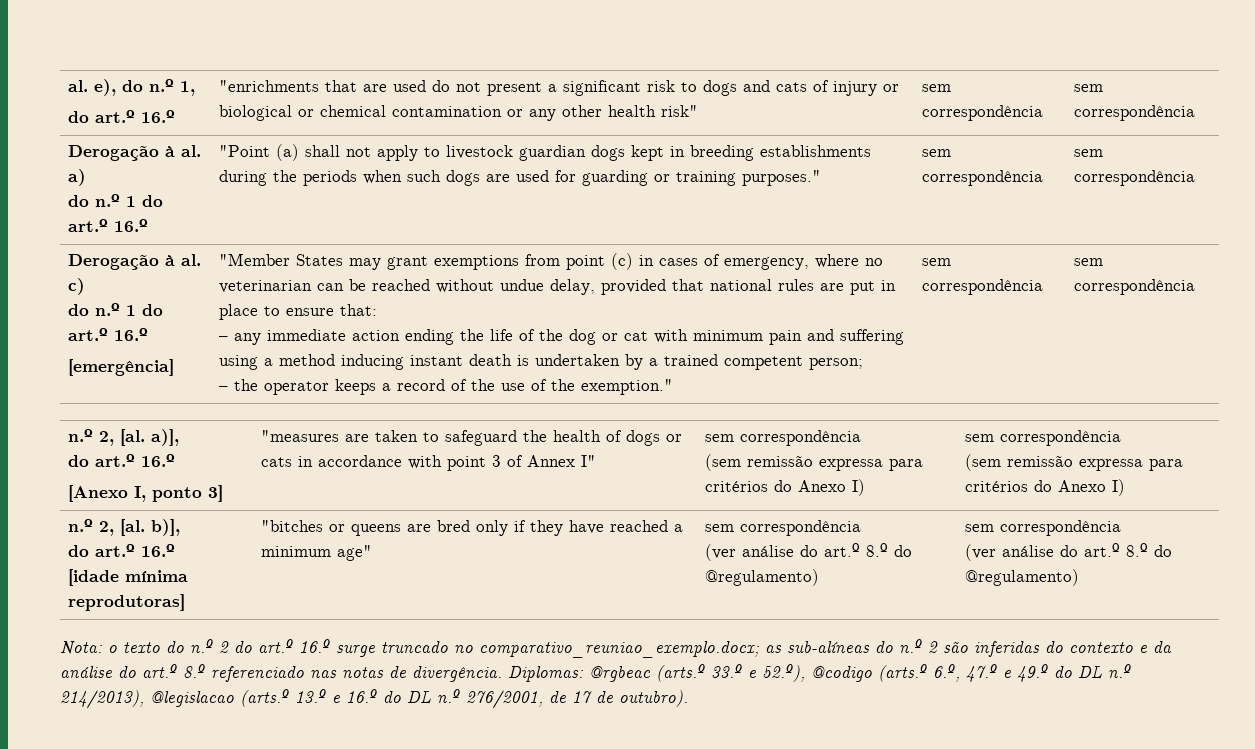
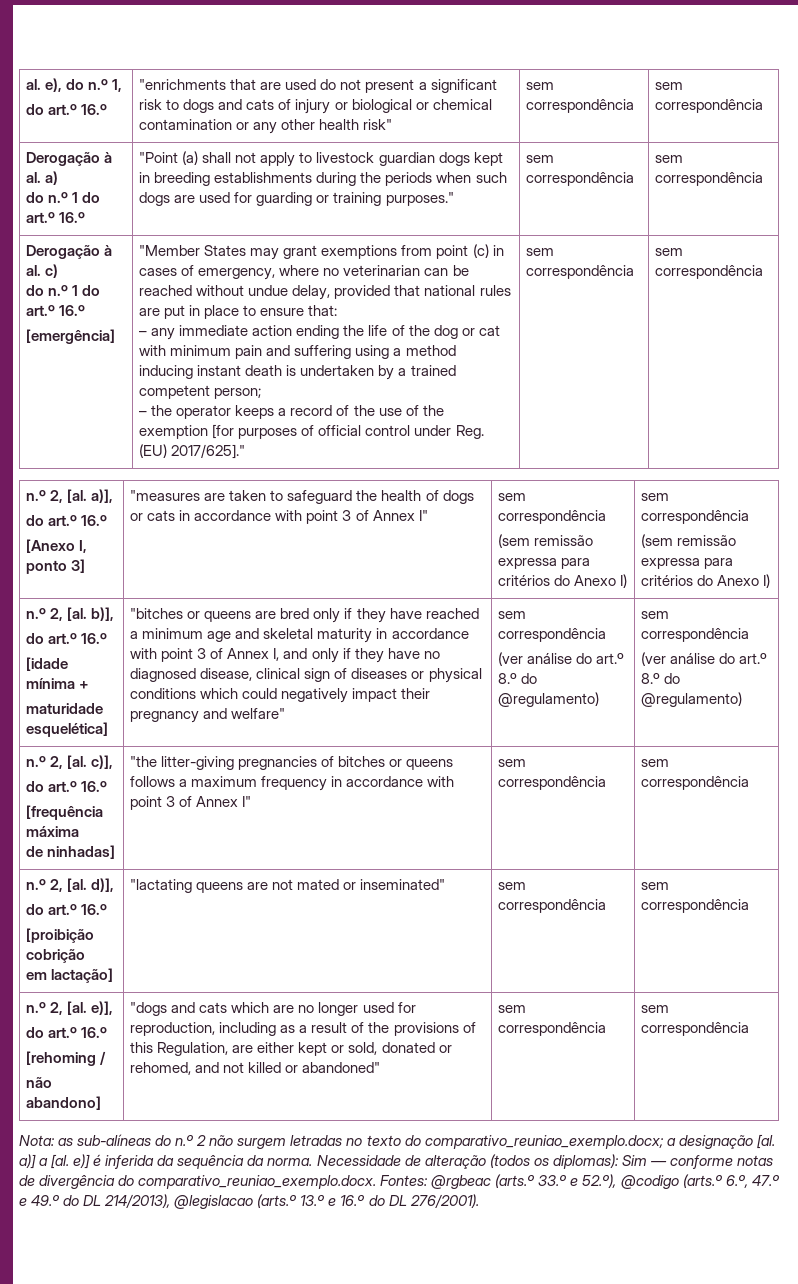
[581,379,674,395] exemption." -> [139,424,484,439] [139,444,246,459] exemption [for purposes of official control under Reg. (EU) 2017/625]."
[68,594,186,611] reprodutoras] -> [79,681,90,689] [26,703,104,714] [26,722,109,737] + // maturidade esquelética]
[337,545,373,561] age" -> [207,628,469,643] [130,648,440,663] [130,668,482,683] [130,688,431,703] [130,708,286,723] age and skeletal maturity in accordance with point 3 of Annex I, and only if they have no diagnosed disease, clinical sign of diseases or physical conditions which could negatively impact their pregnancy and welfare"
[60,639,760,658] // Nota: o texto do n.º 2 do art.º 16.º surge truncado no comparativo_reuniao_exemplo.docx; -> [26,755,114,769] [26,781,108,792] [26,805,104,820] [26,826,80,837] [26,845,116,859] [130,756,454,770] [130,776,455,791] [130,796,252,810] [498,759,527,767] [498,776,607,790] [641,759,670,767] [641,776,750,790] [26,878,115,892] [26,904,108,915] [26,928,95,943] [26,949,86,963] [26,968,114,983] [130,879,446,893] [498,882,527,890] [498,899,607,913] [641,882,670,890] [641,899,750,913] [26,1001,114,1015] [26,1027,108,1038] [26,1051,107,1066] [26,1077,53,1088] [26,1096,102,1110] [130,1002,416,1016] [130,1022,476,1036] [130,1042,452,1056] [130,1062,381,1075] [498,1005,527,1013] [498,1022,607,1036] [641,1005,670,1013] [641,1022,750,1036] [19,1135,55,1146] // n.º 2, [al. c)], // do art.º 16.º // [frequência máxima // de ninhadas] | "the litter-giving pregnancies of bitches or queens follows a maximum frequency in accordance with point 3 of Annex I" | sem correspondência | sem correspondência // n.º 2, [al. d)], // do art.º 16.º // [proibição cobrição // em lactação] | "lactating queens are not mated or inseminated" | sem correspondência | sem correspondência // n.º 2, [al. e)], // do art.º 16.º // [rehoming / // não abandono] | "dogs and cats which are no longer used for reproduction, including as a result of the provisions of this Regulation, are either kept or sold, donated or rehomed, and not killed or abandoned" | sem correspondência | sem correspondência // Nota:
[943,641,1172,657] [60,664,584,682] são inferidas do contexto e da análise do art.º 8.º referenciado nas notas de divergência. Diplomas: -> [209,1134,775,1149] [19,1154,773,1169] [19,1175,429,1189] não surgem letradas no texto do comparativo_reuniao_exemplo.docx; a designação [al. a)] a [al. e)] é inferida da sequência da norma. Necessidade de alteração (todos os diplomas): Sim — conforme notas de divergência do comparativo_reuniao_exemplo.docx. Fontes:
[1108,664,1131,678] n.º -> (102, 1200) none
[437,689,688,709] n.º 276/2001, de 17 de outubro). -> [409,1194,479,1208] 276/2001).

